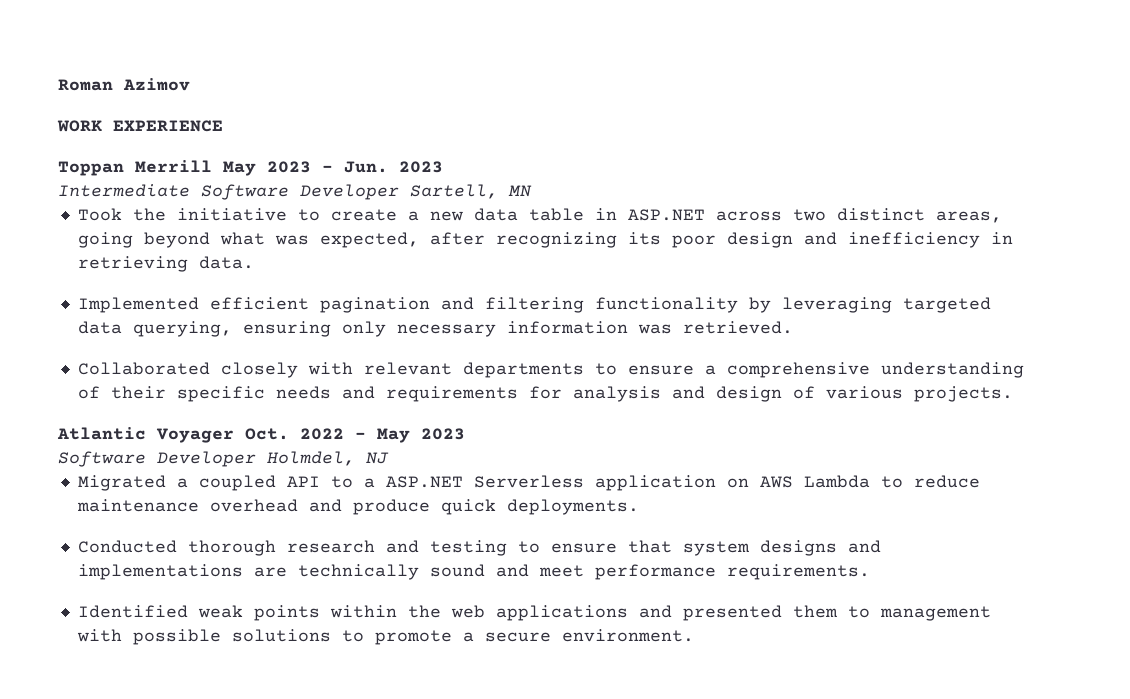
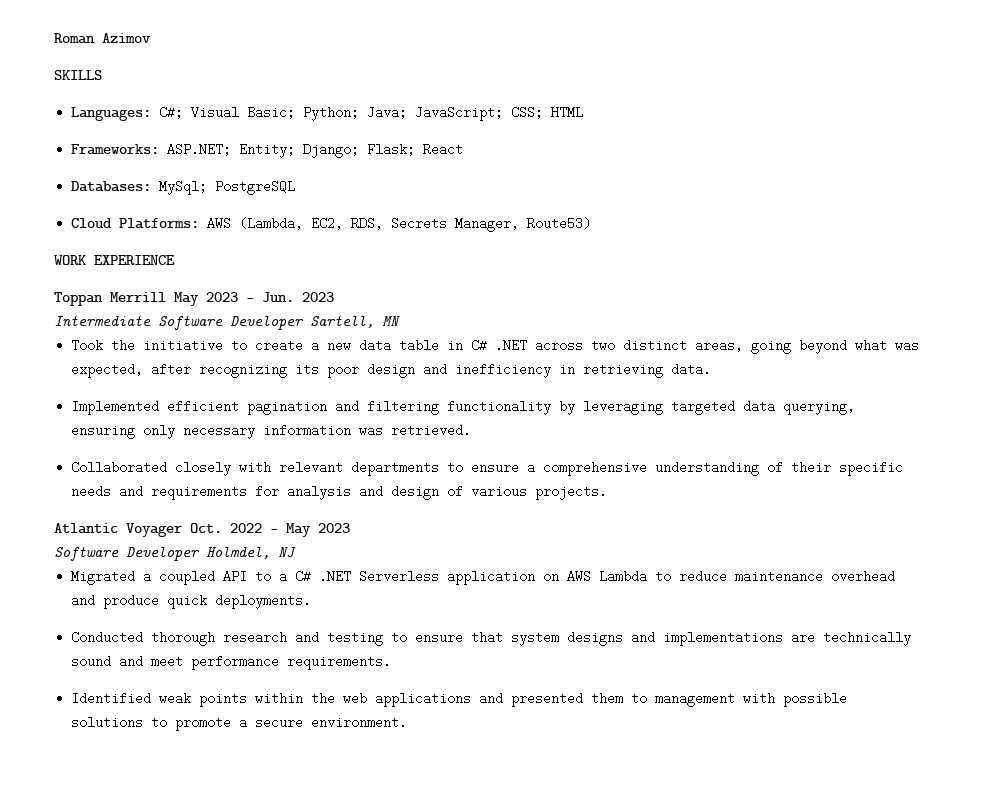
(190, 84) none -> [54,70,102,80] [71,106,584,121] [71,143,464,158] [71,180,296,195] [71,217,592,232] // SKILLS // Languages: C#; Visual Basic; Python; Java; JavaScript; CSS; HTML // Frameworks: ASP.NET; Entity; Django; Flask; React // Databases: MySql; PostgreSQL // Cloud Platforms: AWS (Lambda, EC2, RDS, Secrets Manager, Route53)
[627,209,705,221] ASP.NET -> [471,339,528,352] C# .NET
[385,476,463,488] ASP.NET -> [295,570,352,583] C# .NET

